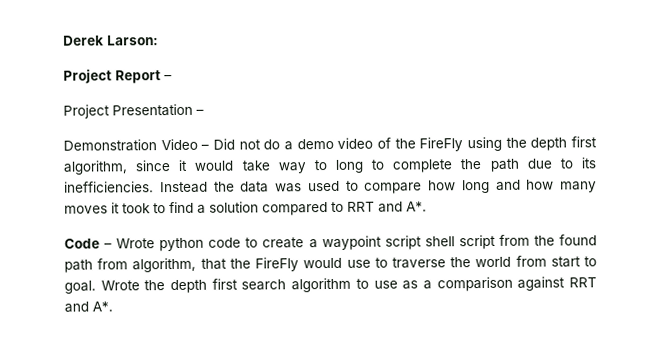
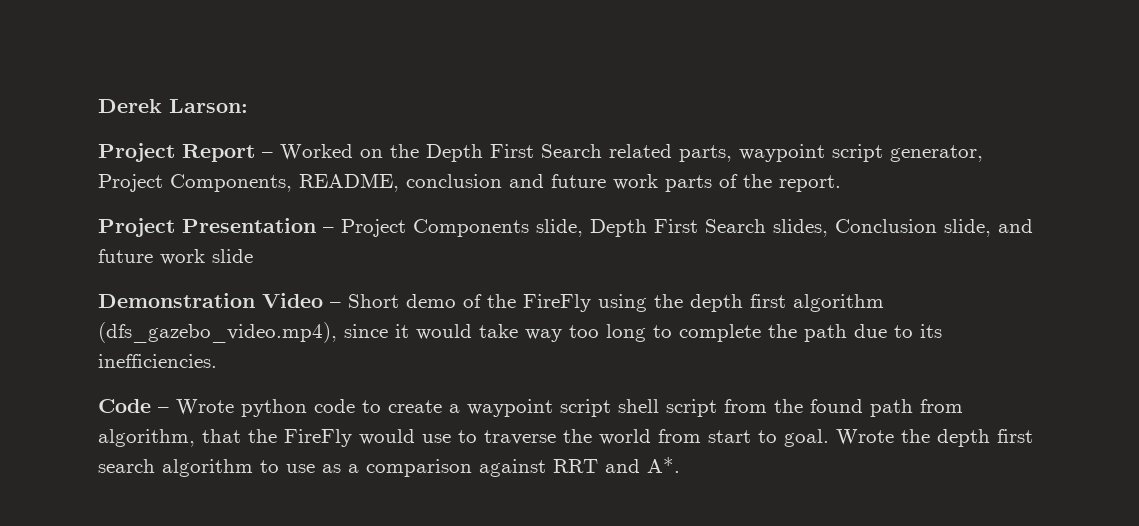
[63,103,204,119] [63,137,374,152] // Project Presentation – // Demonstration Video – Did not do a demo video -> [280,144,983,162] [98,173,841,192] [98,218,1033,237] [98,249,253,265] [98,293,456,308] Worked on the Depth First Search related parts, waypoint script generator, Project Components, README, conclusion and future work parts of the report. // Project Presentation – Project Components slide, Depth First Search slides, Conclusion slide, and future work slide // Demonstration Video – Short demo
[63,160,127,175] algorithm, -> [793,294,884,312] [98,322,337,343] algorithm (dfs_gazebo_video.mp4),
[313,160,327,171] to -> [569,325,599,338] too
[159,179,597,194] [64,201,427,216] Instead the data was used to compare how long and how many moves it took to find a solution compared to RRT and A*. -> (217, 361) none

